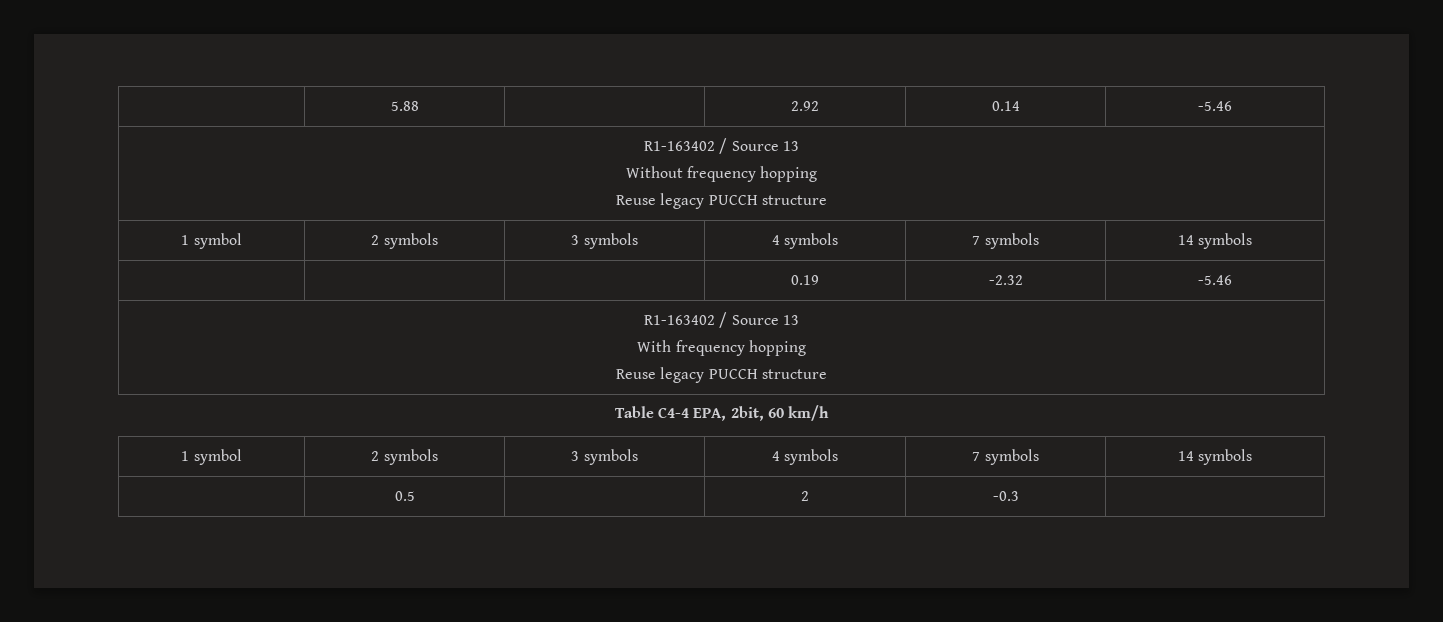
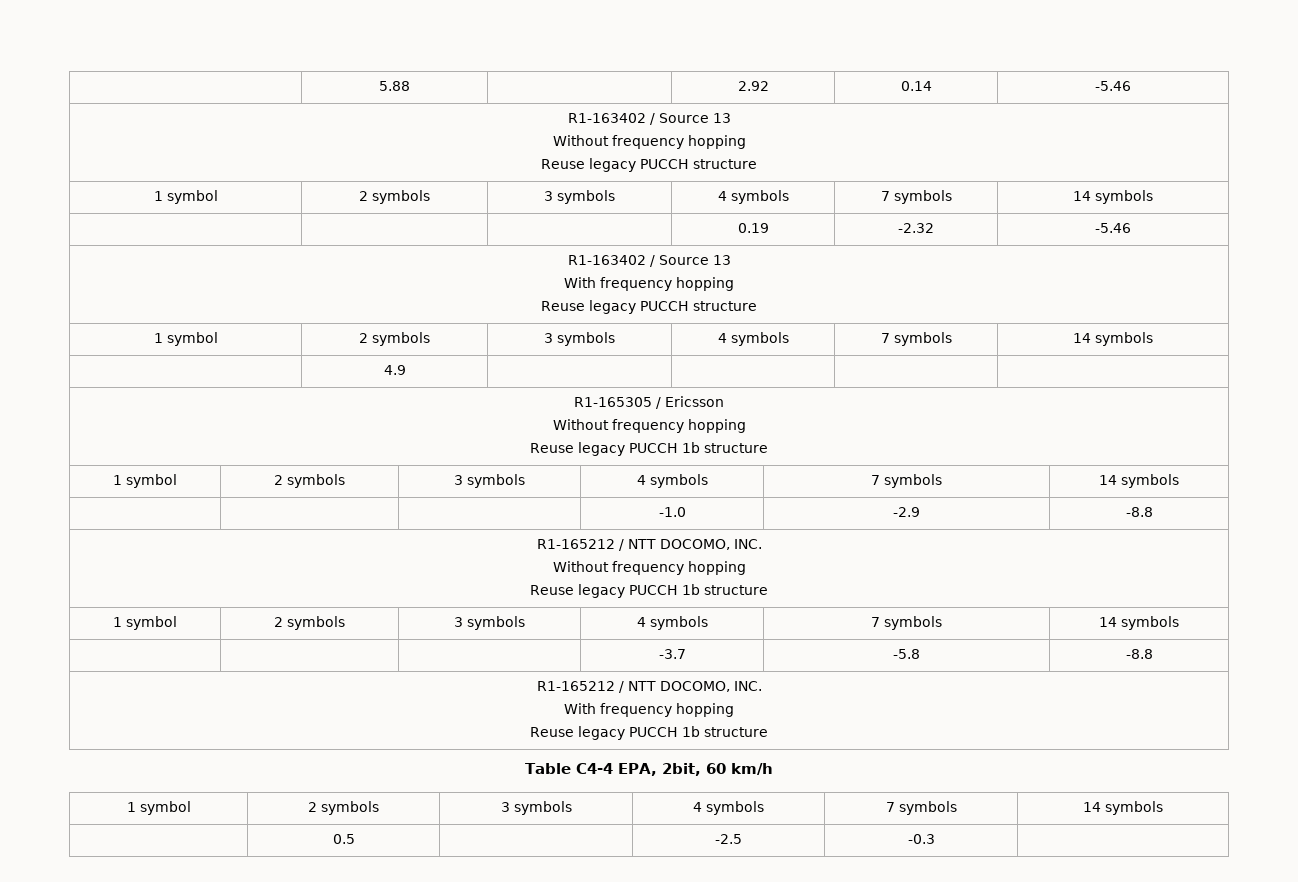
(827, 374) none -> [153,332,218,346] [358,332,430,346] [544,332,615,346] [717,332,789,346] [880,332,952,346] [1073,332,1153,346] [383,365,406,375] [574,396,724,409] [552,419,746,433] [530,442,768,456] [113,474,177,488] [274,474,345,488] [453,474,525,488] [636,474,708,488] [871,474,942,488] [1099,474,1179,488] [658,507,686,517] [893,507,920,517] [1125,507,1153,517] [536,539,762,551] [552,561,746,575] [530,584,768,598] [113,616,177,630] [274,616,345,630] [453,616,525,630] [636,616,708,630] [871,616,942,630] [1099,616,1179,630] [658,649,686,659] [893,649,920,659] [1125,649,1153,659] [536,681,762,693] [564,703,734,717] [530,726,768,740] // 1 symbol | 2 symbols | 3 symbols | 4 symbols | 7 symbols | 14 symbols // | 4.9 | | | | // R1-165305 / Ericsson // Without frequency hopping // Reuse legacy PUCCH 1b structure // 1 symbol | 2 symbols | 3 symbols | 4 symbols | 7 symbols | 14 symbols // | | | -1.0 | -2.9 | -8.8 // R1-165212 / NTT DOCOMO, INC. // Without frequency hopping // Reuse legacy PUCCH 1b structure // 1 symbol | 2 symbols | 3 symbols | 4 symbols | 7 symbols | 14 symbols // | | | -3.7 | -5.8 | -8.8 // R1-165212 / NTT DOCOMO, INC. // With frequency hopping // Reuse legacy PUCCH 1b structure
[801,491,809,501] 2 -> [715,834,742,844] -2.5

